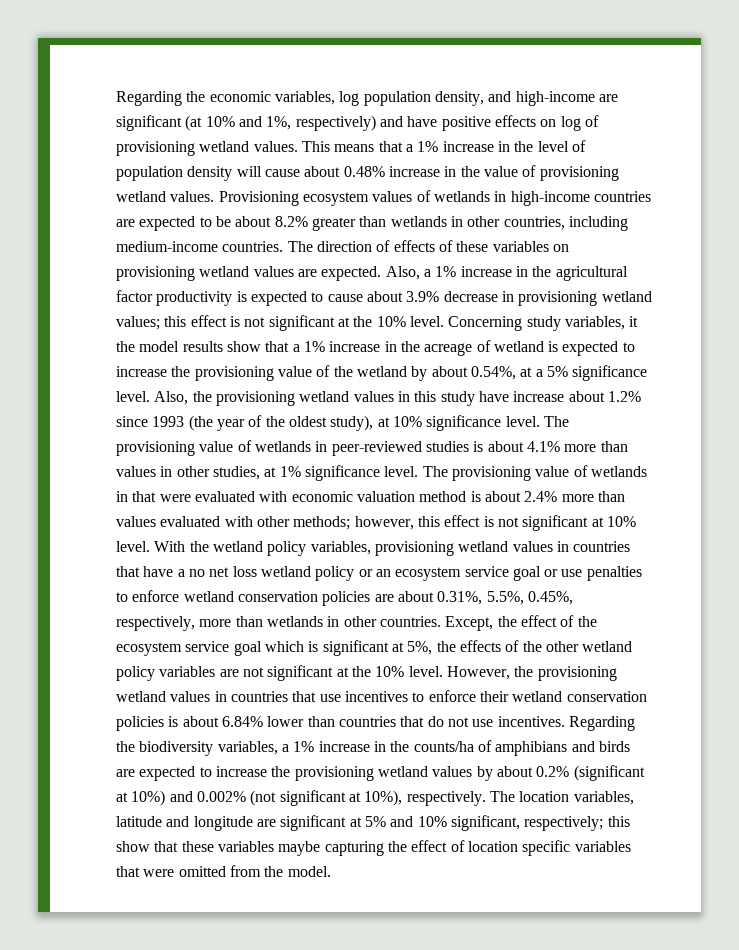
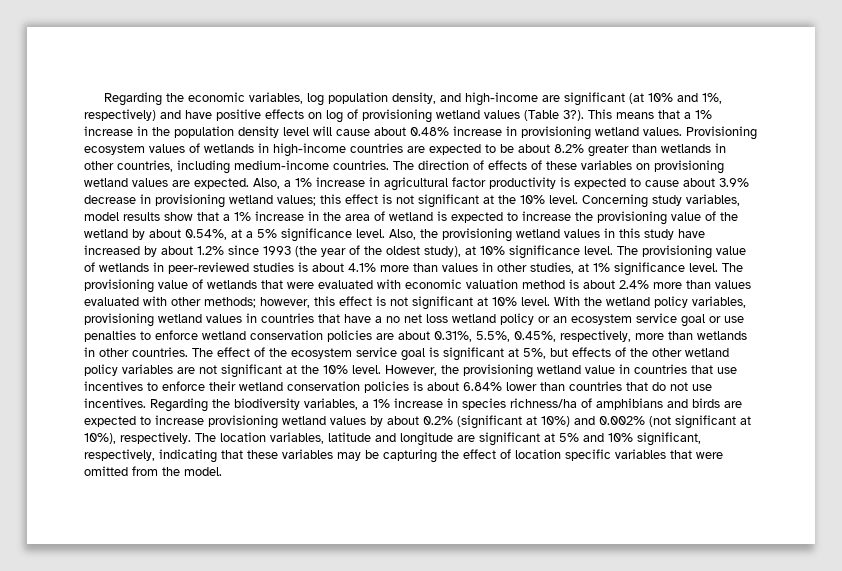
[253,141,298,152] values. -> [484,110,584,121] values (Table 3?).
[537,140,586,152] level of -> (170, 131) none
(233, 173) none -> [283,127,309,136] level
[460,165,537,177] the value of -> (517, 131) none
[532,266,552,277] the -> (380, 182) none
[629,316,639,327] [116,341,135,352] it the -> (740, 200) none
[424,343,473,356] acreage -> [345,214,370,221] area
[513,391,565,402] increase -> [84,245,157,257] increased by
[116,491,128,502] in -> (257, 284) none
[445,616,517,631] Except, the -> [192,348,213,357] The
[264,641,304,652] which -> (425, 354) none
[436,641,456,652] the -> [550,348,568,357] but
[170,691,211,702] values -> [585,365,615,374] value
[390,741,474,752] the counts/ha -> [462,398,577,410] species richness/ha
[271,766,291,777] the -> (204, 420) none
[524,816,630,831] [116,841,150,852] respectively; this show -> [84,449,217,463] respectively, indicating
[278,841,321,856] maybe -> [337,450,379,461] may be

